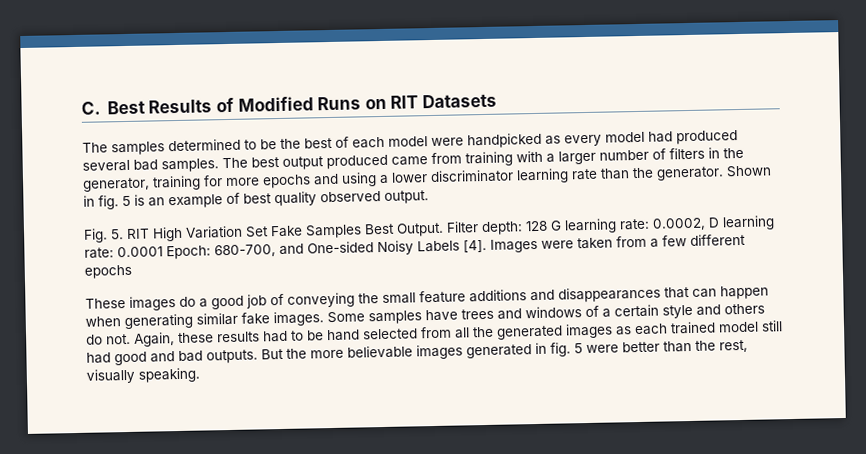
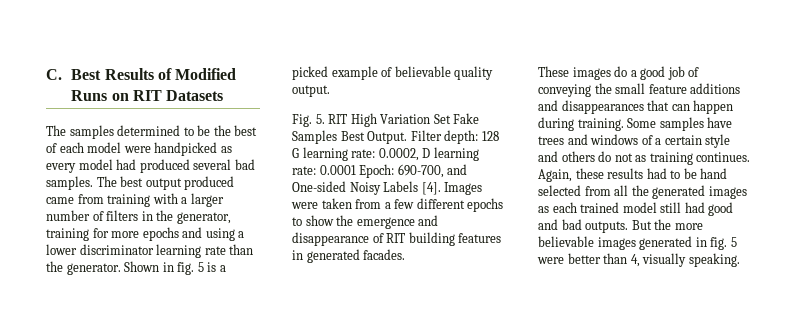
[148,191,381,209] an example of best quality observed -> [219,265,226,272] [292,66,494,80] a picked example of believable quality
[214,244,276,258] 680-700, -> [397,164,444,178] 690-700,
(132, 271) none -> [292,215,439,229] [292,232,502,246] [292,249,406,263] to show the emergence and disappearance of RIT building features in generated facades.
[85,311,324,330] when generating similar fake images. -> [538,117,624,131] during training.
[106,333,131,345] not. -> [614,152,751,165] not as training continues.
[695,339,748,353] the rest, -> [630,254,640,267] 4,

